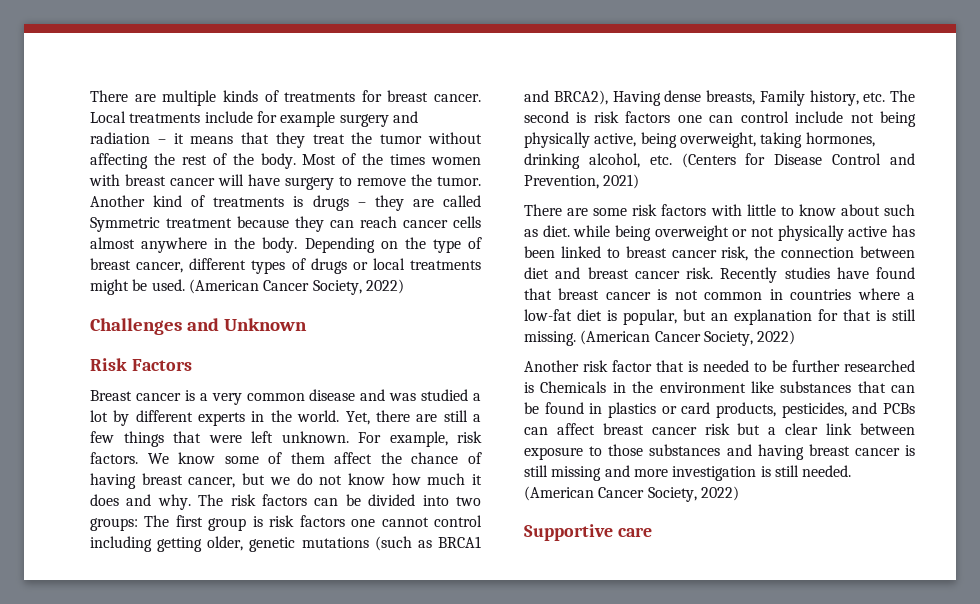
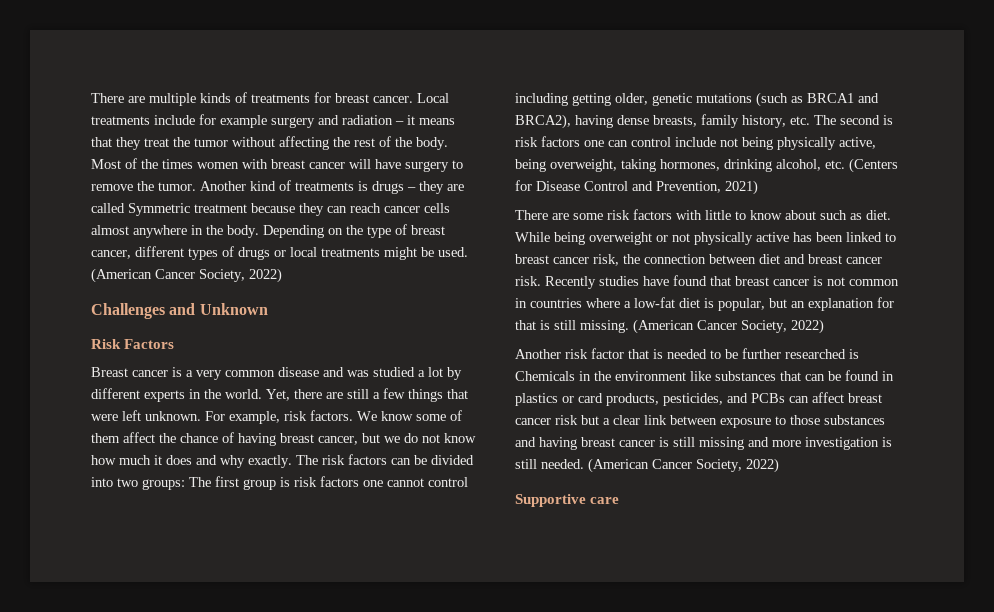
[157,494,191,510] why. -> [220,455,292,468] why exactly.
[612,91,661,106] Having -> [575,115,613,128] having
[759,90,805,106] Family -> [701,114,739,128] family
[573,225,611,237] while -> [515,232,550,242] While

